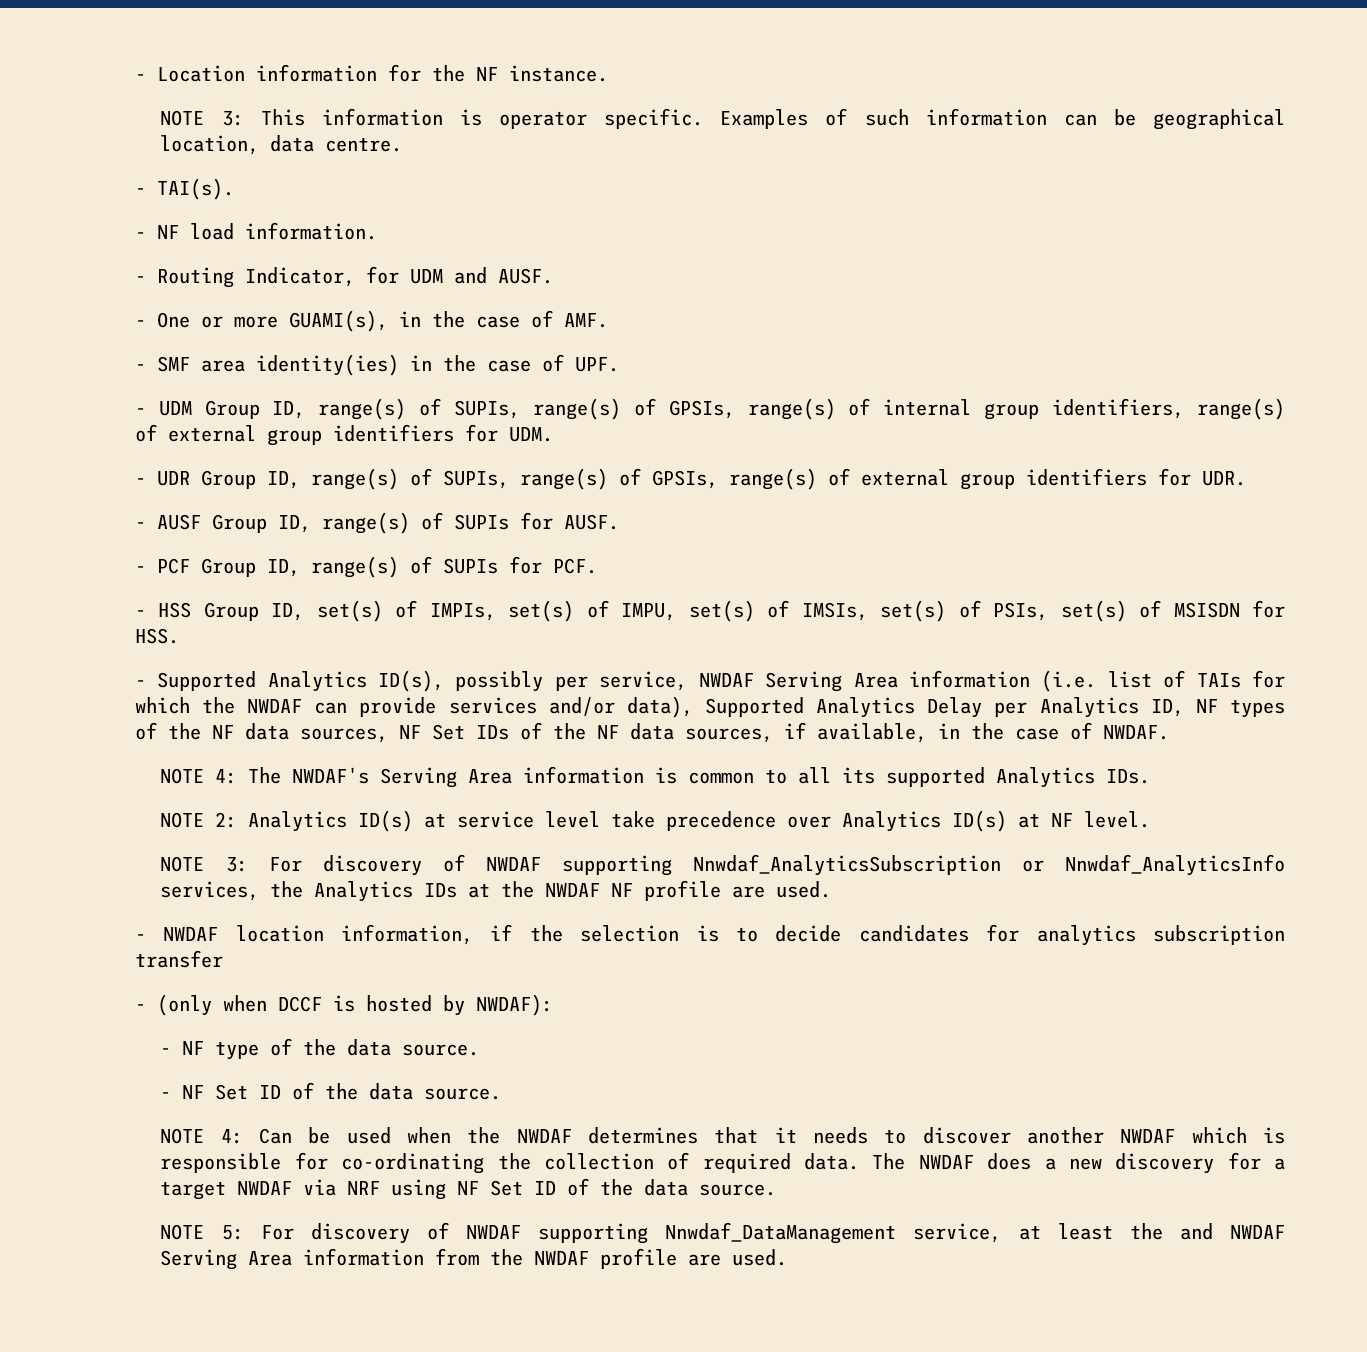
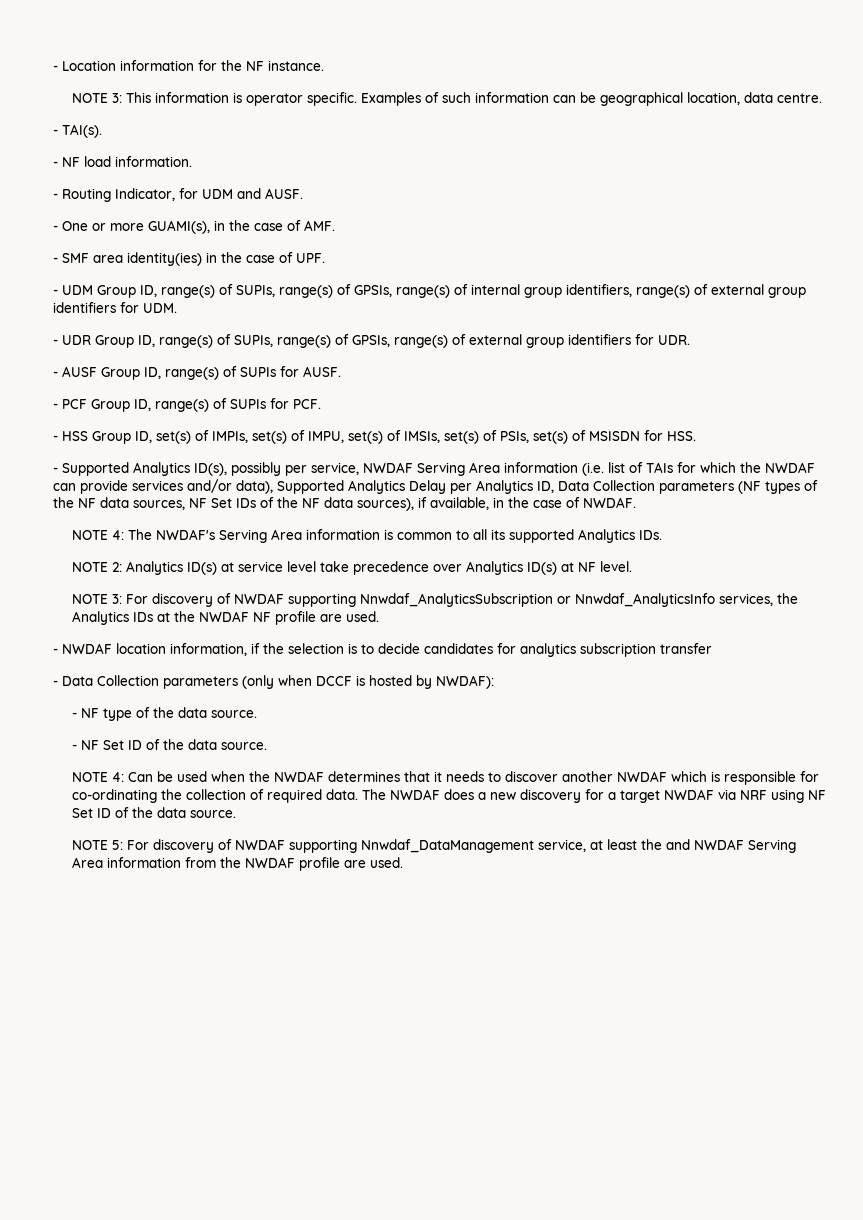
[1195,699,1218,713] NF -> [557,480,761,494] Data Collection parameters (NF
[684,728,773,743] sources, -> [356,498,414,511] sources),
(146, 1007) none -> [61,675,238,689] Data Collection parameters

